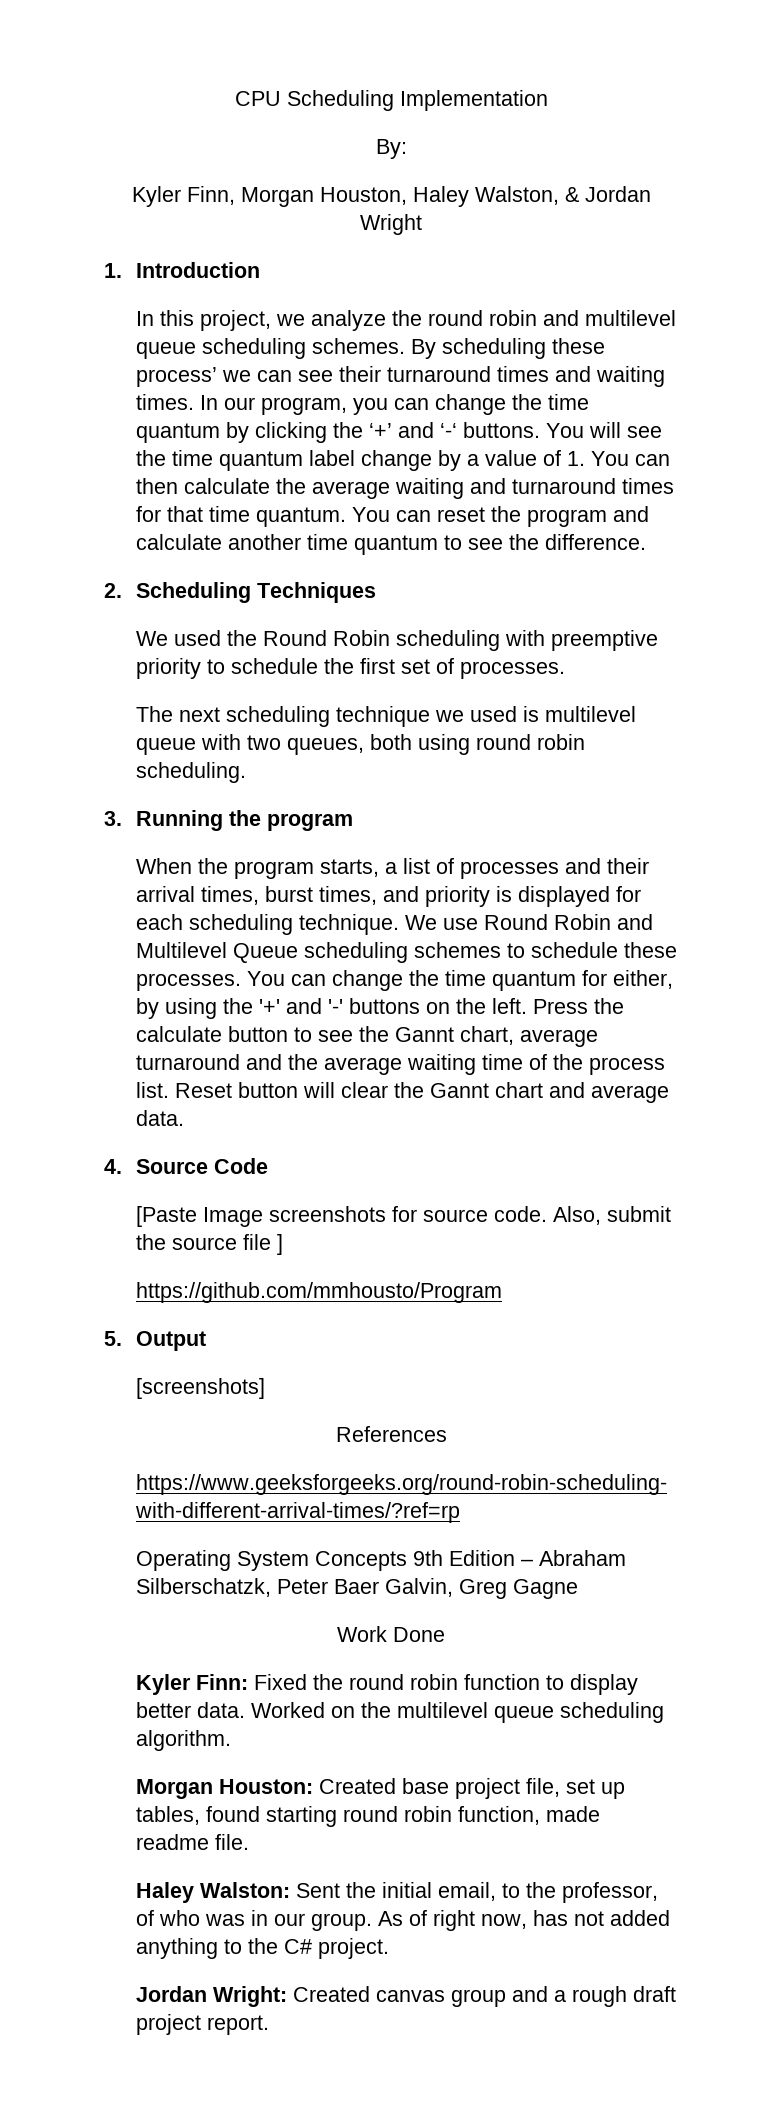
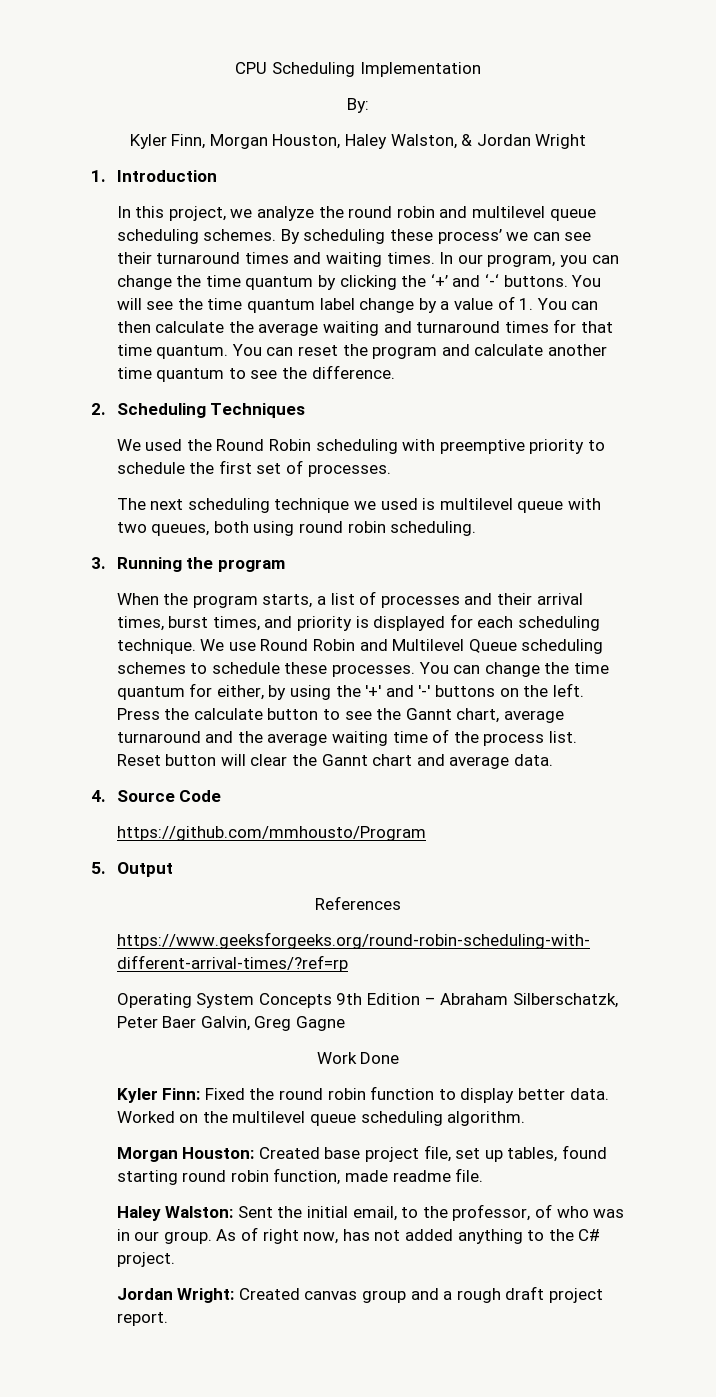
[135,1206,671,1227] [135,1234,283,1255] // [Paste Image screenshots for source code. Also, submit the source file ] -> (222, 796) none
[135,1378,265,1399] // [screenshots] -> (173, 869) none

